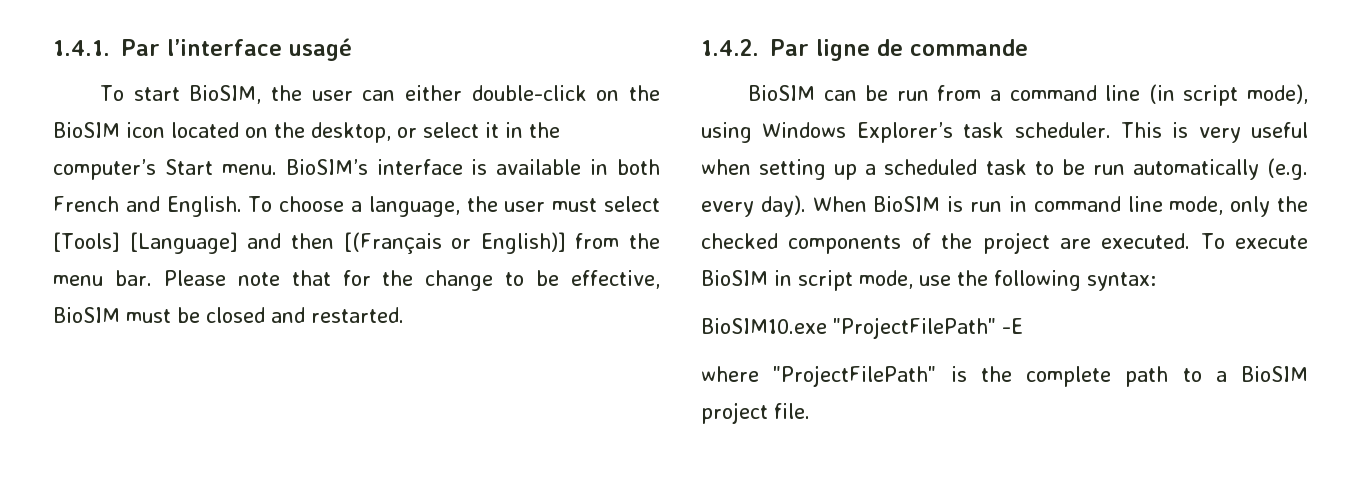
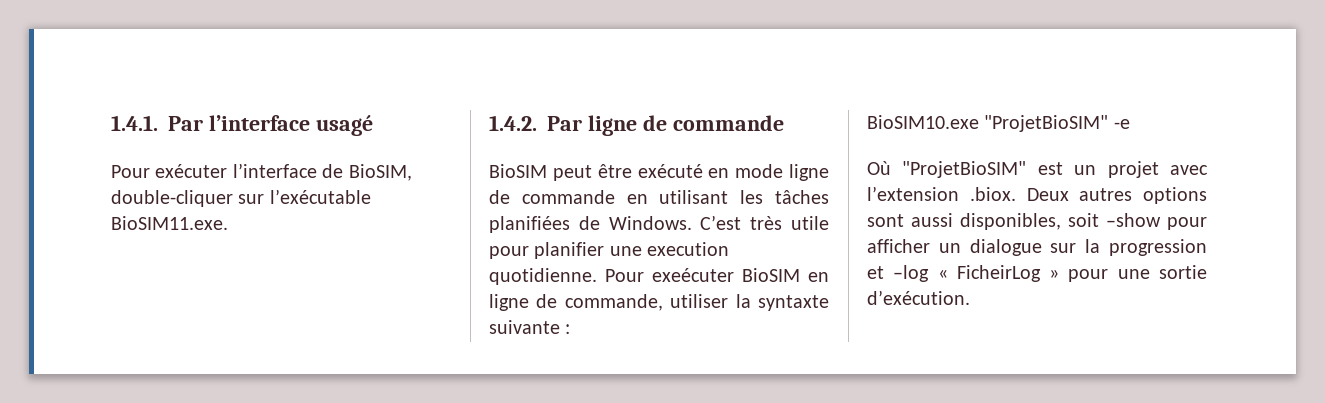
[99,85,660,104] [53,122,560,143] [53,159,660,180] [53,196,660,217] [53,232,660,254] [53,270,661,291] [53,307,404,323] To start BioSIM, the user can either double-click on the BioSIM icon located on the desktop, or select it in the computer’s Start menu. BioSIM’s interface is available in both French and English. To choose a language, the user must select [Tools] [Language] and then [(Français or English)] from the menu bar. Please note that for the change to be effective, BioSIM must be closed and restarted. -> [111,163,412,181] [111,189,371,207] [111,216,228,230] Pour exécuter l’interface de BioSIM, double-cliquer sur l’exécutable BioSIM11.exe.
[823,84,1308,106] [701,122,1308,143] [701,158,1308,180] [701,195,1308,217] [701,232,1308,254] [701,270,1156,291] [701,317,1023,339] [701,365,1308,387] [701,402,810,424] can be run from a command line (in script mode), using Windows Explorer’s task scheduler. This is very useful when setting up a scheduled task to be run automatically (e.g. every day). When BioSIM is run in command line mode, only the checked components of the project are executed. To execute BioSIM in script mode, use the following syntax: // BioSIM10.exe "ProjectFilePath" -E // where "ProjectFilePath" is the complete path to a BioSIM project file. -> [552,164,829,181] [489,190,829,204] [489,215,829,233] [489,242,730,259] [489,268,829,285] [489,294,829,311] [489,320,571,334] [867,115,1130,132] [867,161,1208,178] [867,186,1207,204] [867,213,1207,230] [867,239,1207,256] [867,265,1207,282] [867,290,970,305] peut être exécuté en mode ligne de commande en utilisant les tâches planifiées de Windows. C’est très utile pour planifier une execution quotidienne. Pour exeécuter BioSIM en ligne de commande, utiliser la syntaxte suivante : // BioSIM10.exe "ProjetBioSIM" -e // Où "ProjetBioSIM" est un projet avec l’extension .biox. Deux autres options sont aussi disponibles, soit –show pour afficher un dialogue sur la progression et –log « FicheirLog » pour une sortie d’exécution.

